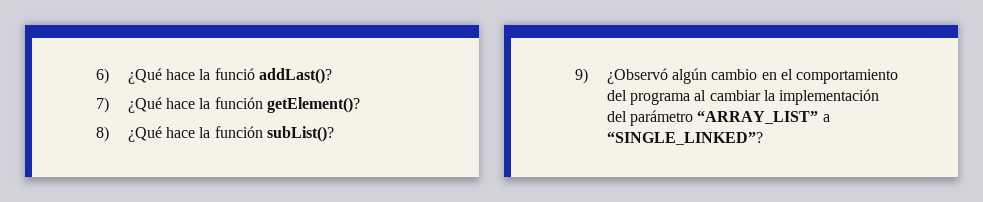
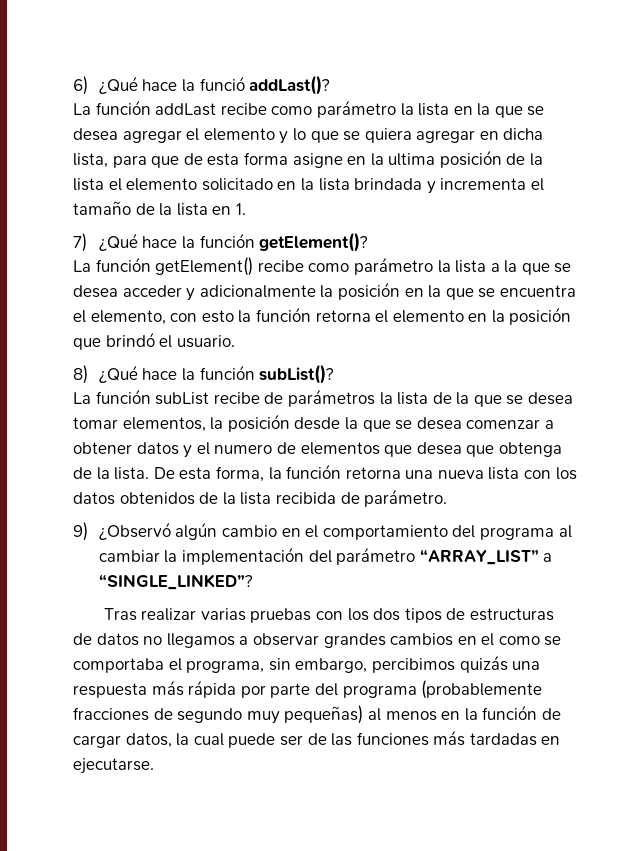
(332, 76) none -> [73,100,545,118] [73,128,544,144] [73,150,544,168] [73,178,544,194] [73,201,246,216] // La función addLast recibe como parámetro la lista en la que se desea agregar el elemento y lo que se quiera agregar en dicha lista, para que de esta forma asigne en la ultima posición de la lista el elemento solicitado en la lista brindada y incrementa el tamaño de la lista en 1.
(360, 105) none -> [73,257,572,276] [73,282,576,301] [73,307,572,325] [73,332,235,350] // La función getElement() recibe como parámetro la lista a la que se desea acceder y adicionalmente la posición en la que se encuentra el elemento, con esto la función retorna el elemento en la posición que brindó el usuario.
(334, 134) none -> [73,389,574,407] [73,414,554,432] [73,442,562,458] [73,464,577,482] [73,489,448,507] // La función subList recibe de parámetros la lista de la que se desea tomar elementos, la posición desde la que se desea comenzar a obtener datos y el numero de elementos que desea que obtenga de la lista. De esta forma, la función retorna una nueva lista con los datos obtenidos de la lista recibida de parámetro.
(763, 138) none -> [103,608,555,623] [73,633,562,648] [73,655,541,673] [73,680,543,699] [73,705,561,724] [73,730,561,748] [73,758,154,774] // Tras realizar varias pruebas con los dos tipos de estructuras de datos no llegamos a observar grandes cambios en el como se comportaba el programa, sin embargo, percibimos quizás una respuesta más rápida por parte del programa (probablemente fracciones de segundo muy pequeñas) al menos en la función de cargar datos, la cual puede ser de las funciones más tardadas en ejecutarse.

